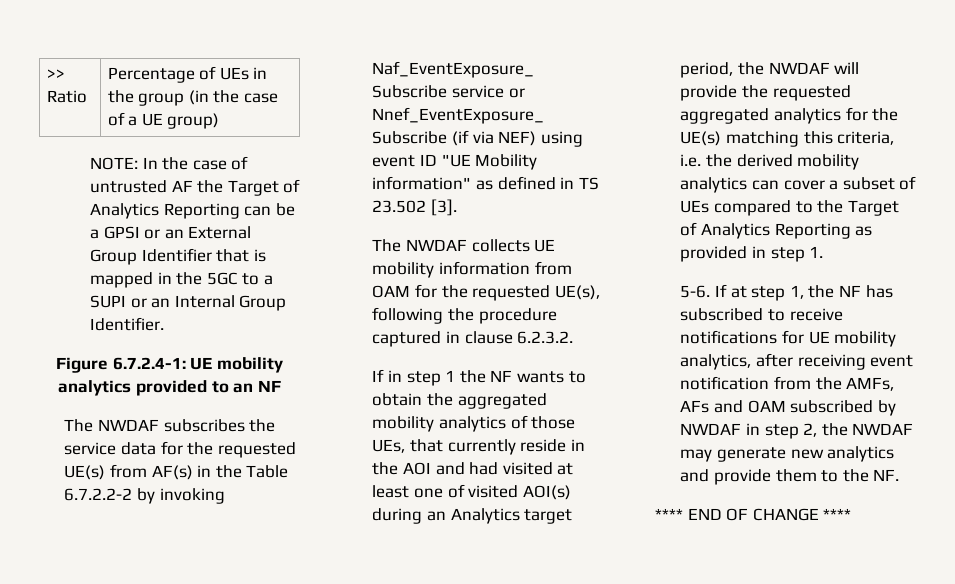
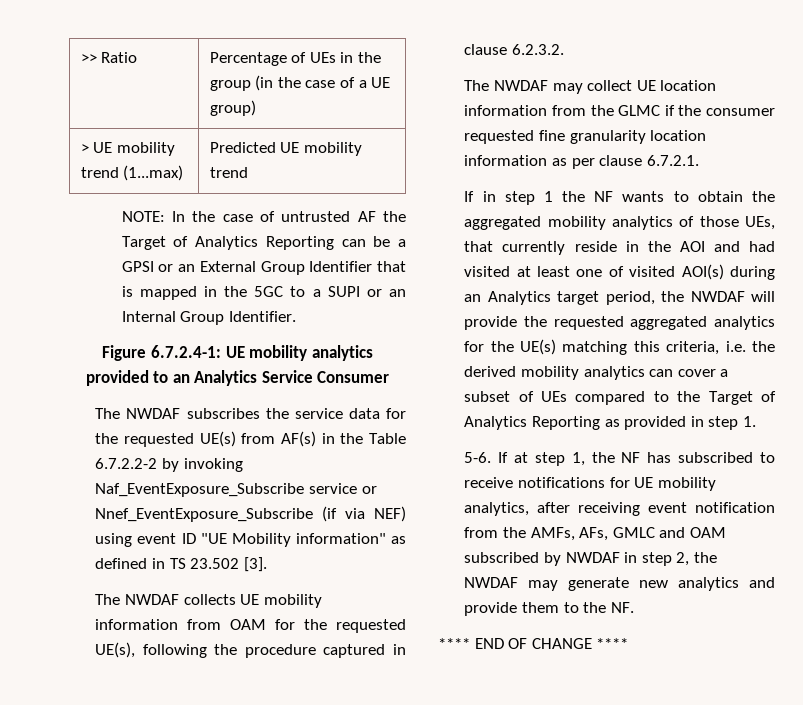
(220, 121) none -> [80,142,175,156] [80,165,184,181] [209,142,362,156] [209,167,248,178] // > UE mobility trend (1...max) | Predicted UE mobility trend
[257,380,281,392] NF -> [194,370,390,386] Analytics Service Consumer
(574, 337) none -> [464,80,717,94] [464,105,775,116] [464,130,707,144] [464,155,699,169] // The NWDAF may collect UE location information from the GLMC if the consumer requested fine granularity location information as per clause 6.7.2.1.
[680,400,710,413] AFs -> [579,527,655,541] AFs, GMLC

